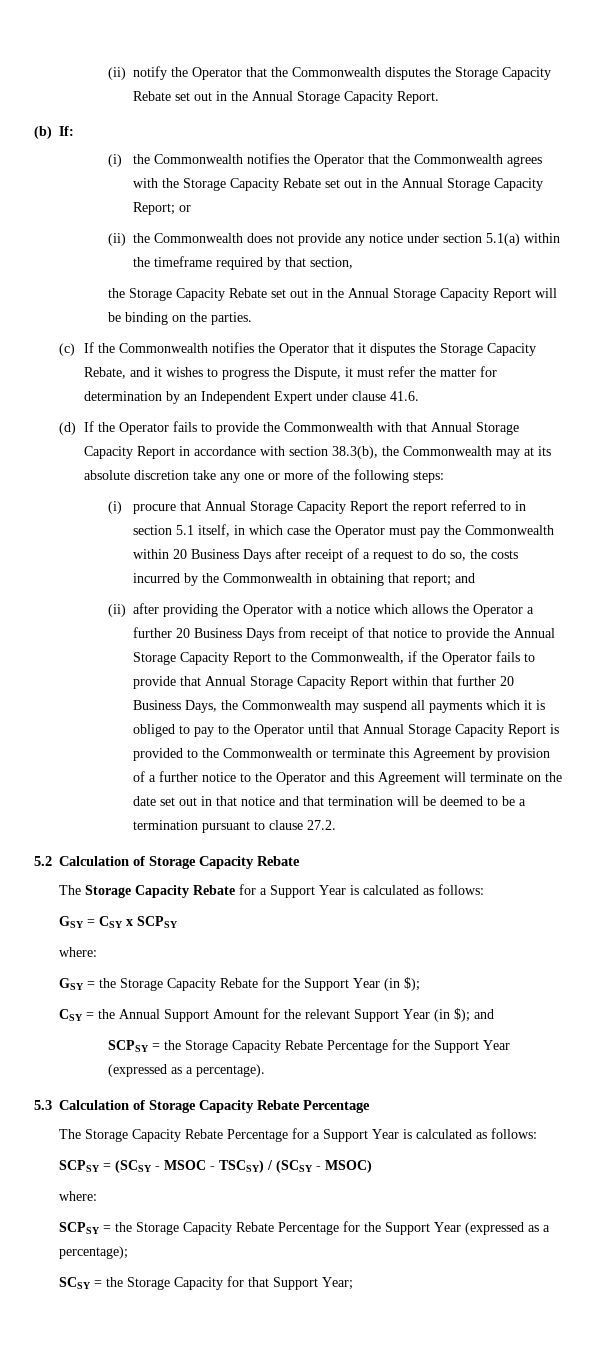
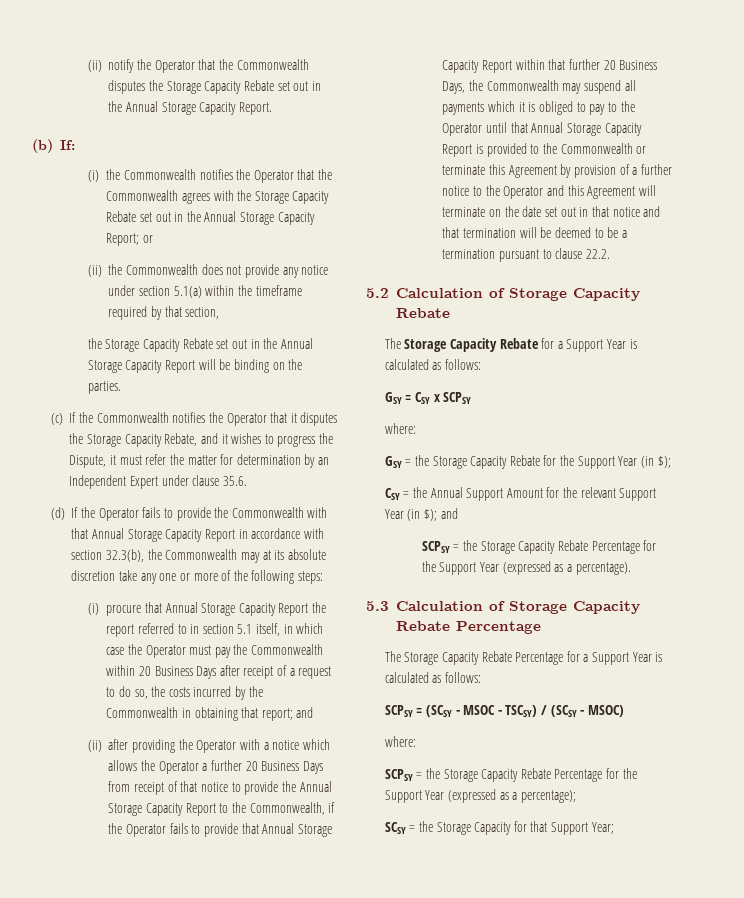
[389,391,419,401] 41.6. -> [222,476,247,486] 35.6.
[331,446,378,459] 38.3(b), -> [105,549,144,562] 32.3(b),
[307,820,337,830] 27.2. -> [586,249,611,259] 22.2.

